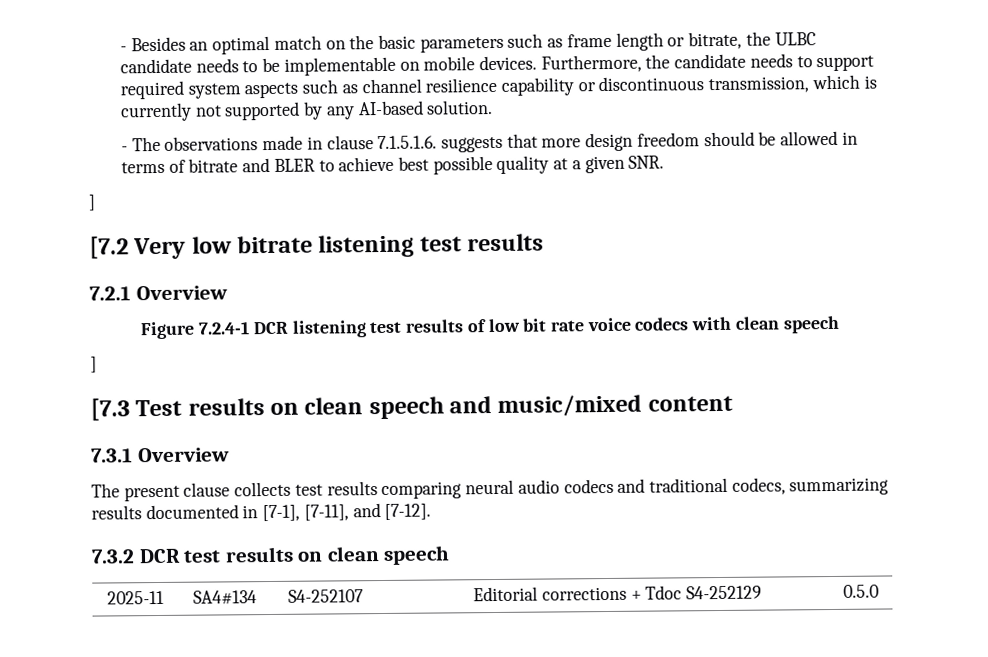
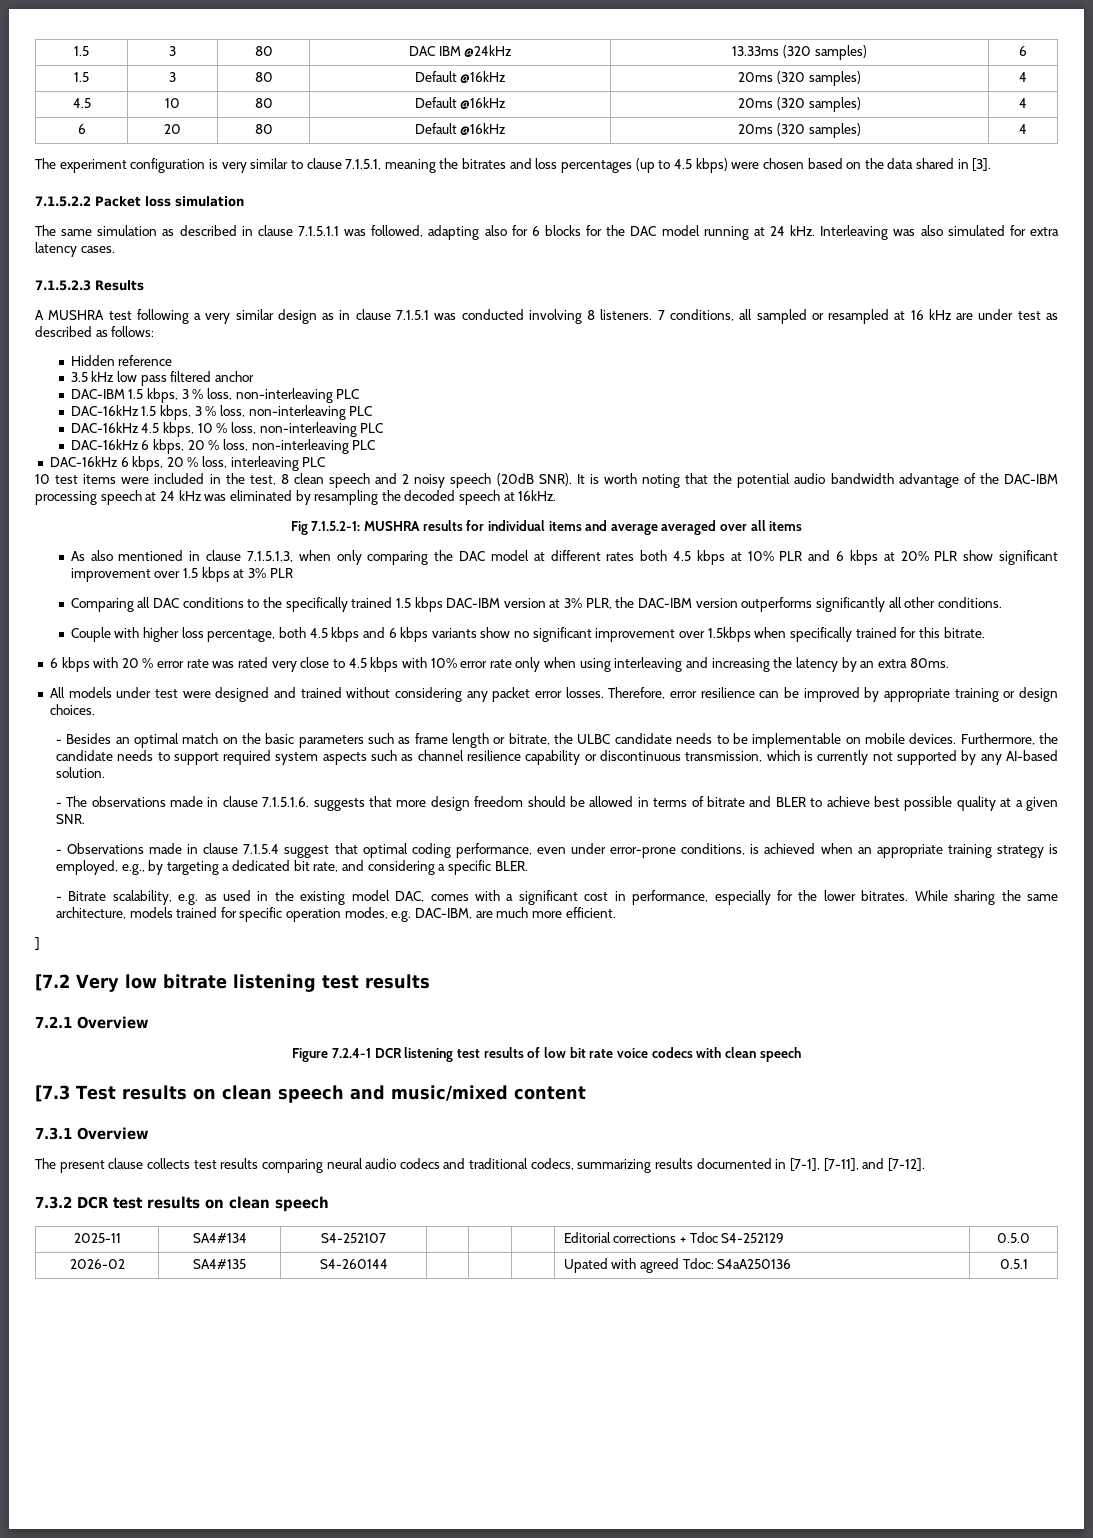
(119, 49) none -> [74,46,89,56] [169,46,176,56] [254,46,273,56] [408,45,513,57] [732,45,867,60] [1019,46,1027,56] [74,72,89,82] [169,72,176,82] [254,72,273,82] [414,71,507,83] [738,71,861,86] [1019,72,1027,82] [72,98,91,108] [165,98,180,108] [254,98,273,108] [414,97,507,109] [738,97,861,112] [1019,98,1027,108] [77,124,86,134] [164,124,181,134] [254,124,273,134] [414,123,507,135] [738,123,861,138] [1019,124,1027,134] [35,158,992,173] [35,196,244,207] [35,225,1059,240] [35,242,115,257] [35,280,144,291] [35,309,1058,324] [35,326,155,337] [70,355,173,366] [70,371,254,386] [70,388,360,403] [70,405,373,420] [70,422,384,437] [70,439,376,454] [49,456,326,471] [35,473,1059,488] [35,490,557,505] [290,520,803,535] [70,550,1058,565] [70,567,293,582] [70,597,1002,612] [70,627,985,642] [49,657,949,672] [49,687,1058,702] [49,704,95,715] 1.5 | 3 | 80 | DAC IBM @24kHz | 13.33ms (320 samples) | 6 // 1.5 | 3 | 80 | Default @16kHz | 20ms (320 samples) | 4 // 4.5 | 10 | 80 | Default @16kHz | 20ms (320 samples) | 4 // 6 | 20 | 80 | Default @16kHz | 20ms (320 samples) | 4 // The experiment configuration is very similar to clause 7.1.5.1, meaning the bitrates and loss percentages (up to 4.5 kbps) were chosen based on the data shared in [3]. // 7.1.5.2.2 Packet loss simulation // The same simulation as described in clause 7.1.5.1.1 was followed, adapting also for 6 blocks for the DAC model running at 24 kHz. Interleaving was also simulated for extra latency cases. // 7.1.5.2.3 Results // A MUSHRA test following a very similar design as in clause 7.1.5.1 was conducted involving 8 listeners. 7 conditions, all sampled or resampled at 16 kHz are under test as described as follows: // Hidden reference // 3.5 kHz low pass filtered anchor // DAC-IBM 1.5 kbps, 3 % loss, non-interleaving PLC // DAC-16kHz 1.5 kbps, 3 % loss, non-interleaving PLC // DAC-16kHz 4.5 kbps, 10 % loss, non-interleaving PLC // DAC-16kHz 6 kbps, 20 % loss, non-interleaving PLC // DAC-16kHz 6 kbps, 20 % loss, interleaving PLC // 10 test items were included in the test, 8 clean speech and 2 noisy speech (20dB SNR). It is worth noting that the potential audio bandwidth advantage of the DAC-IBM processing speech at 24 kHz was eliminated by resampling the decoded speech at 16kHz. // Fig 7.1.5.2-1: MUSHRA results for individual items and average averaged over all items // As also mentioned in clause 7.1.5.1.3, when only comparing the DAC model at different rates both 4.5 kbps at 10% PLR and 6 kbps at 20% PLR show significant improvement over 1.5 kbps at 3% PLR // Comparing all DAC conditions to the specifically trained 1.5 kbps DAC-IBM version at 3% PLR, the DAC-IBM version outperforms significantly all other conditions. // Couple with higher loss percentage, both 4.5 kbps and 6 kbps variants show no significant improvement over 1.5kbps when specifically trained for this bitrate. // 6 kbps with 20 % error rate was rated very close to 4.5 kbps with 10% error rate only when using interleaving and increasing the latency by an extra 80ms. // All models under test were designed and trained without considering any packet error losses. Therefore, error resilience can be improved by appropriate training or design choices. //
(665, 162) none -> [55,843,1059,858] [55,860,528,875] [55,890,1058,905] [55,907,616,922] // - Observations made in clause 7.1.5.4 suggest that optimal coding performance, even under error-prone conditions, is achieved when an appropriate training strategy is employed, e.g., by targeting a dedicated bit rate, and considering a specific BLER. // - Bitrate scalability, e.g. as used in the existing model DAC, comes with a significant cost in performance, especially for the lower bitrates. While sharing the same architecture, models trained for specific operation modes, e.g. DAC-IBM, are much more efficient.
[90,356,97,373] // ] -> (801, 1054) none
(879, 591) none -> [69,1259,125,1269] [193,1259,246,1269] [319,1259,388,1269] [563,1258,792,1273] [999,1259,1028,1269] // 2026-02 | SA4#135 | S4-260144 | | | | Upated with agreed Tdoc: S4aA250136 | 0.5.1

